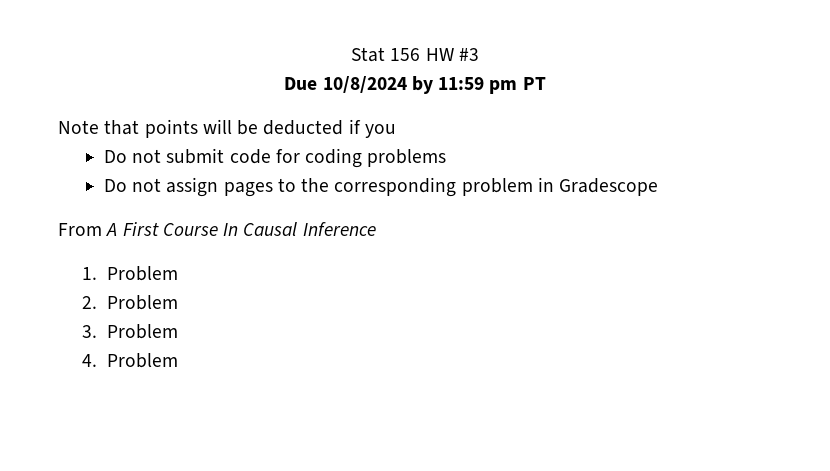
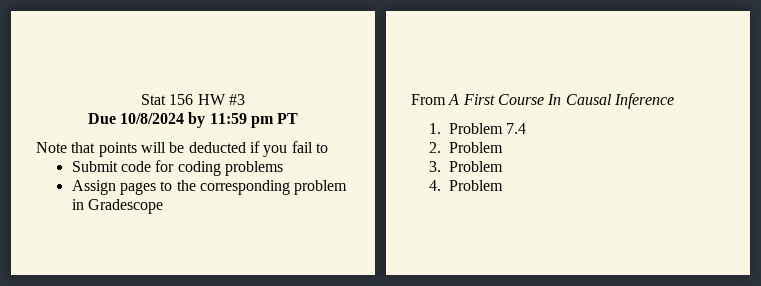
[103,148,225,164] // Do not submit -> [291,141,328,153] [71,161,118,172] fail to // Submit
[103,177,219,197] Do not assign -> [71,180,116,195] Assign
(179, 273) none -> [506,123,527,134] 7.4

